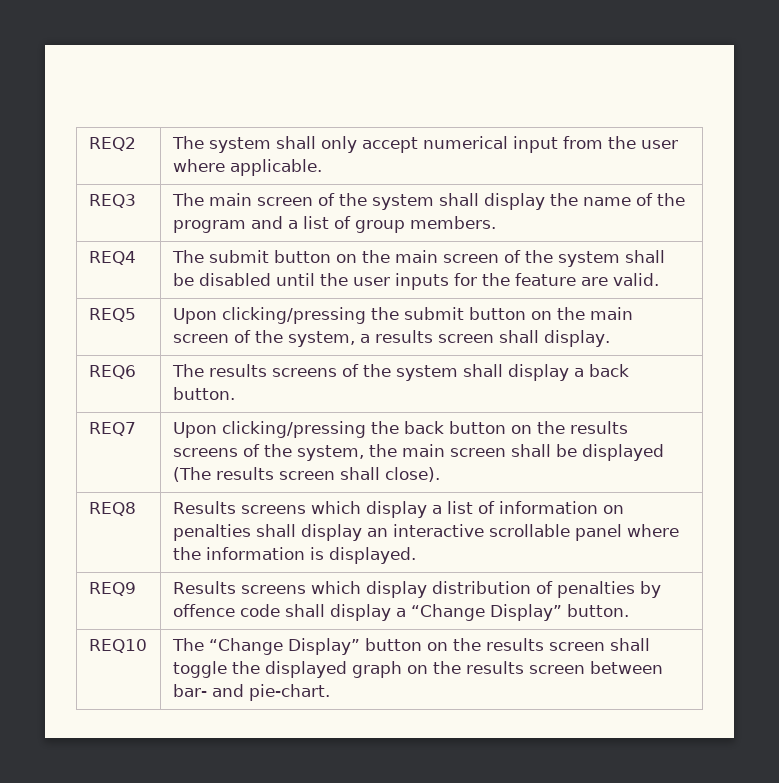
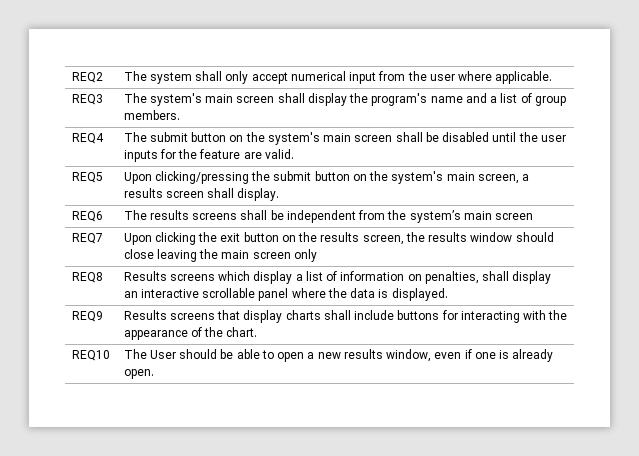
[208,193,685,210] [172,220,246,233] main screen of the system shall display the name of the program -> [149,93,463,106] system's main screen shall display the program's name
[394,250,620,267] main screen of the system -> [267,132,393,145] system's main screen
[589,307,633,320] [172,330,355,347] main screen of the system, -> [391,171,519,184] system's main screen,
[341,364,629,381] [172,387,235,400] of the system shall display a back button. -> [240,210,534,223] shall be independent from the system’s main screen
[221,421,628,438] [172,444,664,461] [172,467,440,482] clicking/pressing the back button on the results screens of the system, the main screen shall be displayed (The results screen shall close). -> [154,232,554,245] [123,249,317,262] clicking the exit button on the results screen, the results window should close leaving the main screen only
[172,524,251,541] penalties -> [424,271,479,284] penalties,
[205,547,305,560] information -> [350,288,376,298] data
[310,581,661,598] [172,604,629,621] [88,639,147,653] [171,638,650,655] [172,661,663,678] [172,684,330,701] which display distribution of penalties by offence code shall display a “Change Display” button. // REQ10 | The “Change Display” button on the results screen shall toggle the displayed graph on the results screen between bar- and pie-chart. -> [217,310,568,323] [123,327,258,340] [71,350,110,361] [123,349,554,362] [123,369,154,379] that display charts shall include buttons for interacting with the appearance of the chart. // REQ10 | The User should be able to open a new results window, even if one is already open.

